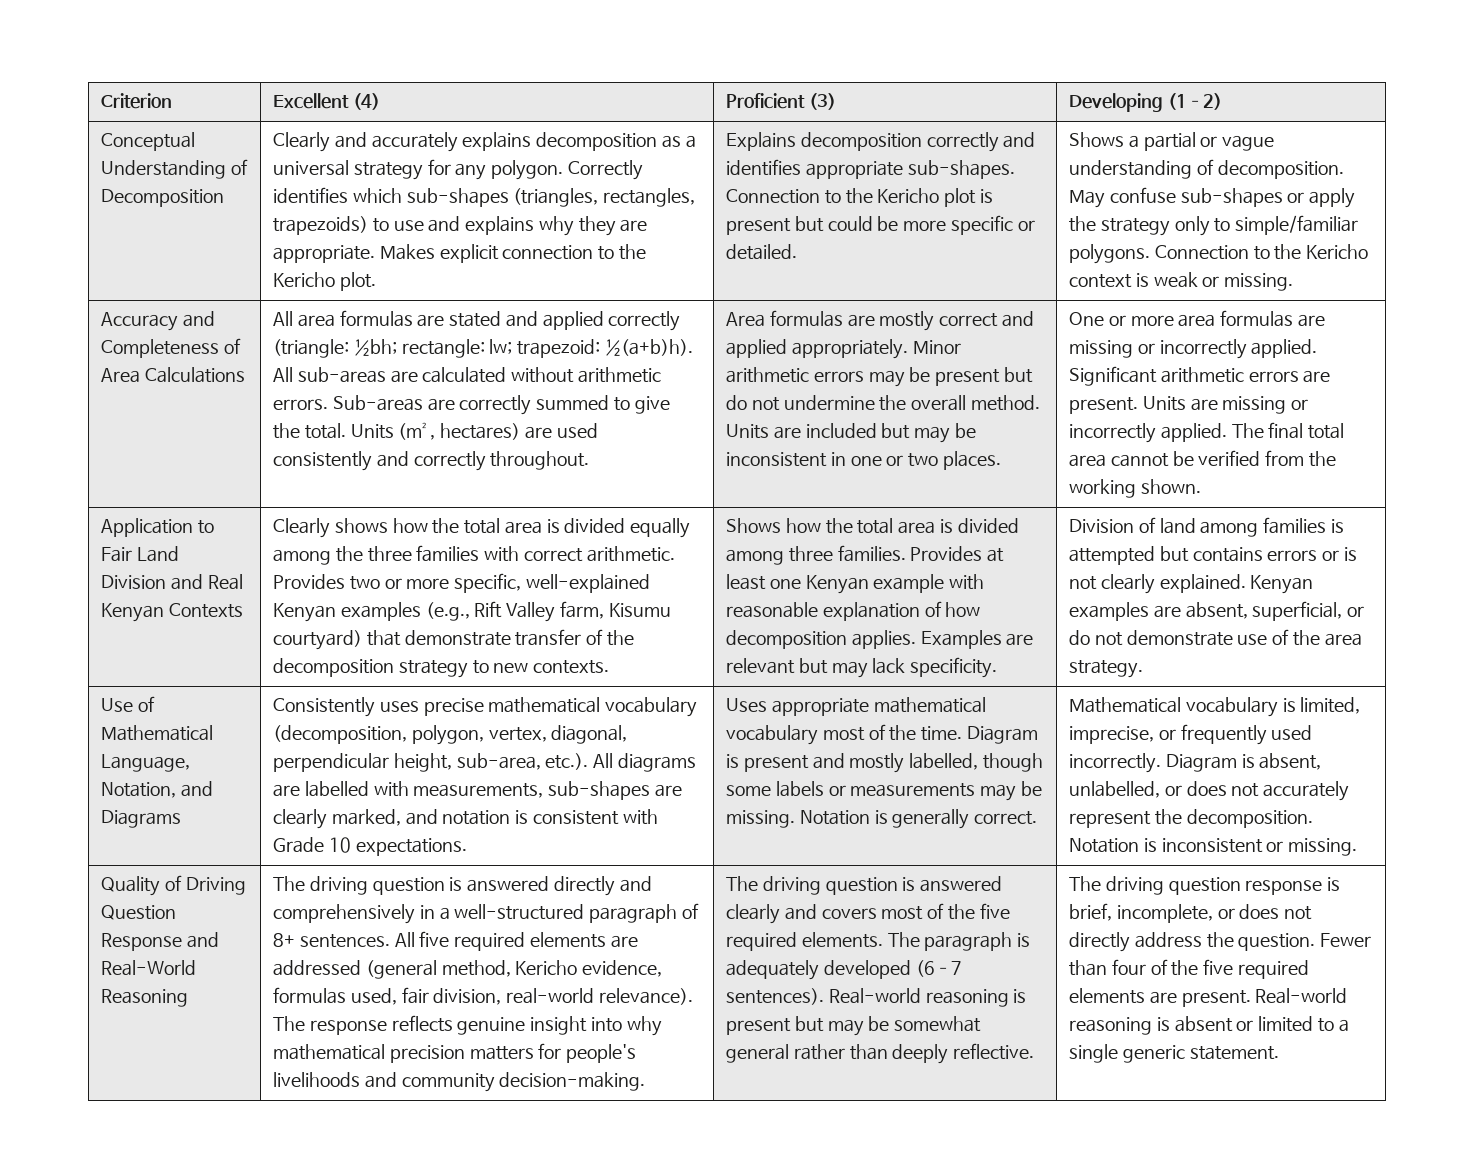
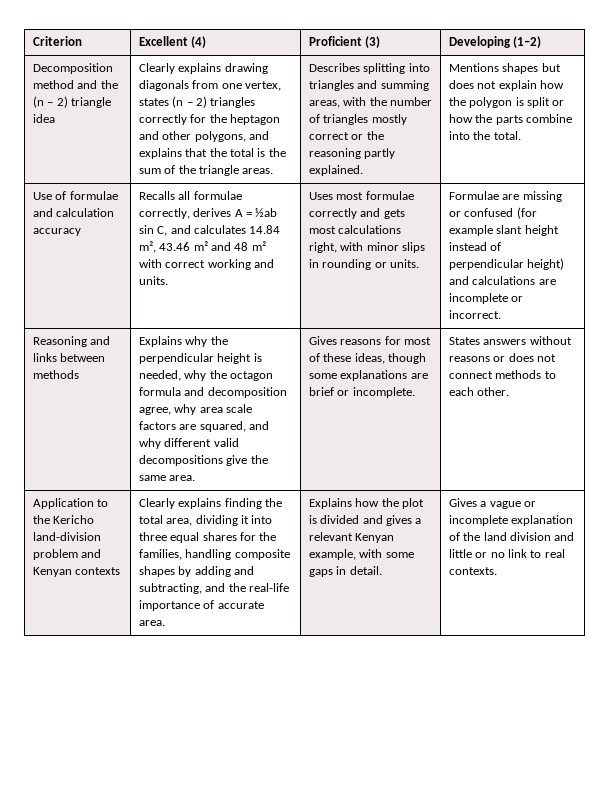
[101,132,196,151] [101,159,248,179] [101,189,225,207] [273,132,696,152] [273,159,643,180] [273,187,696,207] [273,216,648,236] [273,244,646,263] [273,272,377,291] [726,132,1036,152] [726,159,1015,179] [726,188,993,207] [726,215,1035,235] [726,244,798,260] [1069,132,1275,151] [1069,159,1344,179] [1069,187,1356,208] [1069,215,1359,236] [1069,244,1369,264] [1069,272,1294,291] [101,311,216,331] [101,338,242,358] [101,367,246,383] [273,310,681,331] [273,339,693,358] [273,367,661,383] [273,395,670,415] [273,422,598,440] [273,451,590,471] [726,310,1034,331] [726,339,961,359] [726,367,1033,387] [726,395,1040,411] [726,423,976,443] [726,451,1001,470] [1069,310,1325,327] [1069,339,1318,359] [1069,366,1331,386] [1069,396,1309,414] [1069,422,1345,443] [1069,450,1336,467] [1069,479,1202,498] [101,518,215,537] [101,546,180,562] [101,574,243,590] [101,603,243,622] [273,518,691,538] [273,545,675,565] [273,573,650,593] [273,601,671,622] [273,629,634,650] [273,658,610,678] [726,518,1019,534] [726,545,1005,565] [726,574,985,594] [726,601,981,621] [726,630,1034,649] [726,657,998,678] [1069,517,1344,537] [1069,546,1357,565] [1069,574,1314,594] [1069,601,1365,621] [1069,629,1362,646] [1069,660,1144,678] [101,696,156,712] [101,725,214,741] [101,754,191,772] [101,781,214,798] [101,810,182,828] [273,697,698,717] [273,725,628,745] [273,753,696,772] [273,781,682,800] [273,809,658,829] [273,837,467,856] [726,697,986,716] [726,724,1038,745] [726,753,1043,773] [726,781,1042,801] [726,809,1038,829] [1069,697,1361,717] [1069,724,1313,745] [1069,753,1322,773] [1069,781,1350,801] [1069,809,1313,828] [1069,838,1358,856] [101,875,246,896] [101,905,177,920] [101,932,220,951] [101,960,197,976] [101,989,189,1007] [273,876,652,896] [273,903,699,924] [273,931,638,951] [273,960,663,979] [273,987,693,1005] [273,1015,662,1036] [273,1043,637,1063] [273,1072,646,1092] [726,876,1003,895] [726,903,1010,924] [726,932,1031,951] [726,960,962,980] [726,988,1027,1007] [726,1016,982,1036] [726,1043,1035,1064] [1069,876,1341,895] [1069,903,1313,923] [1069,932,1372,952] [1069,959,1309,979] [1069,988,1348,1007] [1069,1016,1349,1035] [1069,1044,1279,1063] Conceptual Understanding of Decomposition | Clearly and accurately explains decomposition as a universal strategy for any polygon. Correctly identifies which sub-shapes (triangles, rectangles, trapezoids) to use and explains why they are appropriate. Makes explicit connection to the Kericho plot. | Explains decomposition correctly and identifies appropriate sub-shapes. Connection to the Kericho plot is present but could be more specific or detailed. | Shows a partial or vague understanding of decomposition. May confuse sub-shapes or apply the strategy only to simple/familiar polygons. Connection to the Kericho context is weak or missing. // Accuracy and Completeness of Area Calculations | All area formulas are stated and applied correctly (triangle: ½bh; rectangle: lw; trapezoid: ½(a+b)h). All sub-areas are calculated without arithmetic errors. Sub-areas are correctly summed to give the total. Units (m², hectares) are used consistently and correctly throughout. | Area formulas are mostly correct and applied appropriately. Minor arithmetic errors may be present but do not undermine the overall method. Units are included but may be inconsistent in one or two places. | One or more area formulas are missing or incorrectly applied. Significant arithmetic errors are present. Units are missing or incorrectly applied. The final total area cannot be verified from the working shown. // Application to Fair Land Division and Real Kenyan Contexts | Clearly shows how the total area is divided equally among the three families with correct arithmetic. Provides two or more specific, well-explained Kenyan examples (e.g., Rift Valley farm, Kisumu courtyard) that demonstrate transfer of the decomposition strategy to new contexts. | Shows how the total area is divided among three families. Provides at least one Kenyan example with reasonable explanation of how decomposition applies. Examples are relevant but may lack specificity. | Division of land among families is attempted but contains errors or is not clearly explained. Kenyan examples are absent, superficial, or do not demonstrate use of the area strategy. // Use of Mathematical Language, Notation, and Diagrams | Consistently uses precise mathematical vocabulary (decomposition, polygon, vertex, diagonal, perpendicular height, sub-area, etc.). All diagrams are labelled with measurements, sub-shapes are clearly marked, and notation is consistent with Grade 10 expectations. | Uses appropriate mathematical vocabulary most of the time. Diagram is present and mostly labelled, though some labels or measurements may be missing. Notation is generally correct. | Mathematical vocabulary is limited, imprecise, or frequently used incorrectly. Diagram is absent, unlabelled, or does not accurately represent the decomposition. Notation is inconsistent or missing. // Quality of Driving Question Response and Real-World Reasoning | The driving question is answered directly and comprehensively in a well-structured paragraph of 8+ sentences. All five required elements are addressed (general method, Kericho evidence, formulas used, fair division, real-world relevance). The response reflects genuine insight into why mathematical precision matters for people's livelihoods and community decision-making. | The driving question is answered clearly and covers most of the five required elements. The paragraph is adequately developed (6–7 sentences). Real-world reasoning is present but may be somewhat general rather than deeply reflective. | The driving question response is brief, incomplete, or does not directly address the question. Fewer than four of the five required elements are present. Real-world reasoning is absent or limited to a single generic statement. -> [32,63,113,74] [32,80,118,89] [32,96,112,108] [32,114,55,123] [138,63,268,74] [138,80,282,91] [138,96,256,108] [138,114,281,125] [138,131,270,142] [138,148,286,159] [138,165,274,176] [308,63,430,74] [308,80,429,91] [308,97,433,108] [308,114,407,125] [308,131,384,140] [308,148,396,159] [308,165,363,176] [448,63,561,74] [448,80,565,91] [448,97,565,108] [448,114,573,125] [448,131,521,140] [32,191,118,200] [32,208,115,217] [32,228,81,236] [138,191,242,200] [138,208,278,219] [138,225,281,236] [138,241,266,253] [138,259,275,270] [138,276,168,285] [308,191,414,200] [308,208,405,219] [308,225,402,234] [308,242,426,253] [308,259,420,270] [448,191,562,202] [448,207,537,219] [448,225,559,236] [448,242,502,251] [448,258,565,270] [448,276,556,285] [448,293,524,304] [448,310,501,319] [32,336,111,347] [32,353,106,362] [32,370,79,379] [138,336,228,347] [138,353,262,364] [138,370,274,381] [138,387,287,398] [138,404,253,415] [138,421,270,432] [138,438,239,449] [138,455,268,466] [138,475,196,481] [308,336,432,345] [308,353,427,364] [308,370,428,381] [308,387,415,398] [448,336,572,345] [448,353,557,362] [448,370,556,379] [448,387,510,396] [32,498,109,509] [32,515,95,524] [32,532,101,541] [32,549,102,560] [32,567,121,577] [138,498,283,509] [138,515,273,526] [138,532,277,543] [138,549,290,560] [138,566,255,577] [138,583,290,594] [138,600,264,611] [138,620,165,626] [308,498,425,509] [308,515,422,526] [308,532,395,543] [308,549,414,560] [308,566,382,577] [448,498,537,509] [448,515,574,526] [448,532,575,541] [448,549,565,558] [448,567,497,575] Decomposition method and the (n – 2) triangle idea | Clearly explains drawing diagonals from one vertex, states (n – 2) triangles correctly for the heptagon and other polygons, and explains that the total is the sum of the triangle areas. | Describes splitting into triangles and summing areas, with the number of triangles mostly correct or the reasoning partly explained. | Mentions shapes but does not explain how the polygon is split or how the parts combine into the total. // Use of formulae and calculation accuracy | Recalls all formulae correctly, derives A = ½ab sin C, and calculates 14.84 m², 43.46 m² and 48 m² with correct working and units. | Uses most formulae correctly and gets most calculations right, with minor slips in rounding or units. | Formulae are missing or confused (for example slant height instead of perpendicular height) and calculations are incomplete or incorrect. // Reasoning and links between methods | Explains why the perpendicular height is needed, why the octagon formula and decomposition agree, why area scale factors are squared, and why different valid decompositions give the same area. | Gives reasons for most of these ideas, though some explanations are brief or incomplete. | States answers without reasons or does not connect methods to each other. // Application to the Kericho land-division problem and Kenyan contexts | Clearly explains finding the total area, dividing it into three equal shares for the families, handling composite shapes by adding and subtracting, and the real-life importance of accurate area. | Explains how the plot is divided and gives a relevant Kenyan example, with some gaps in detail. | Gives a vague or incomplete explanation of the land division and little or no link to real contexts.

